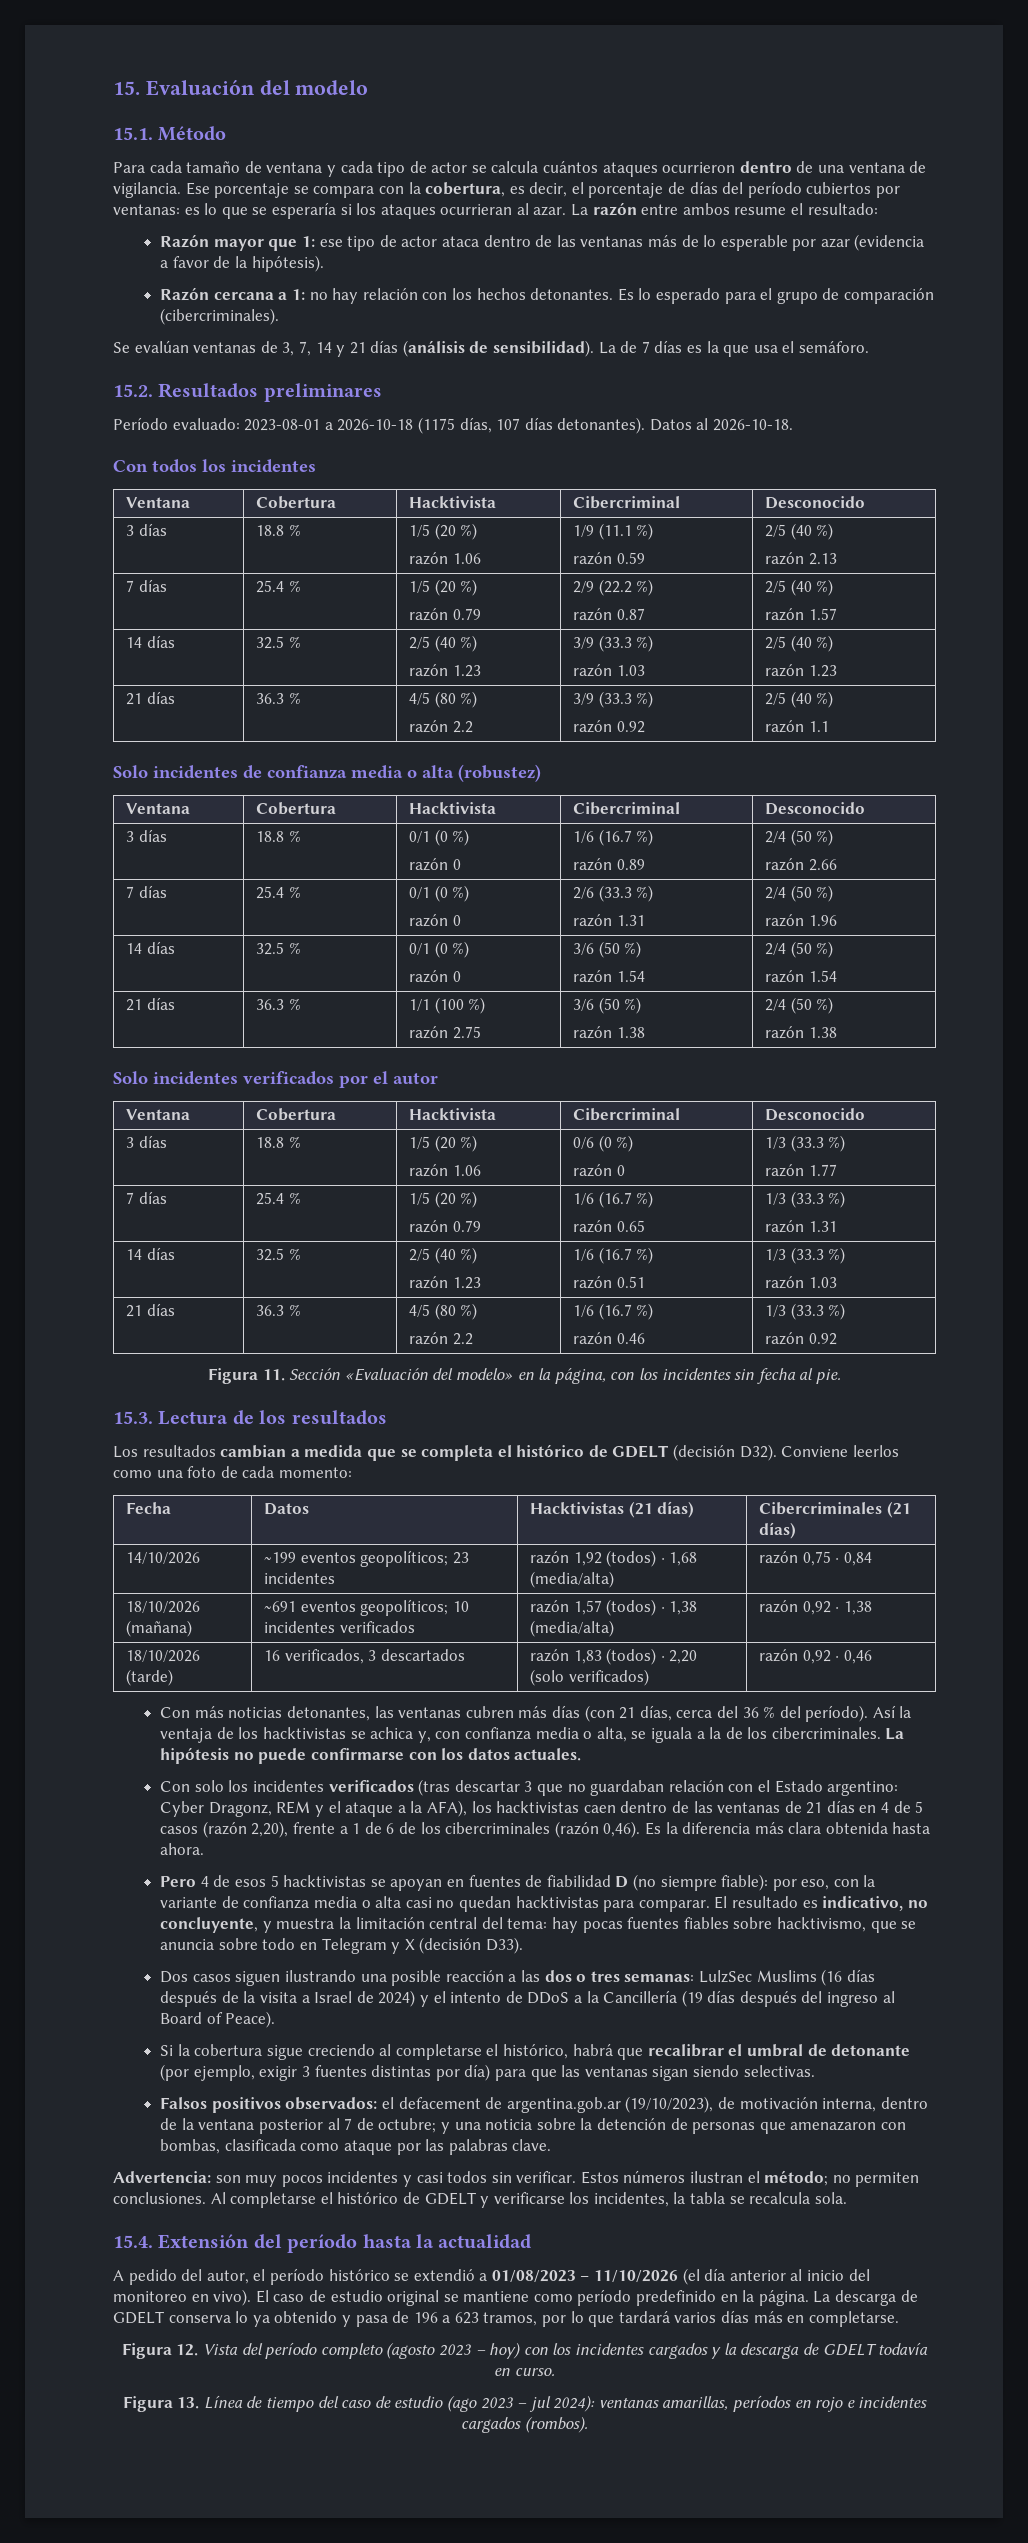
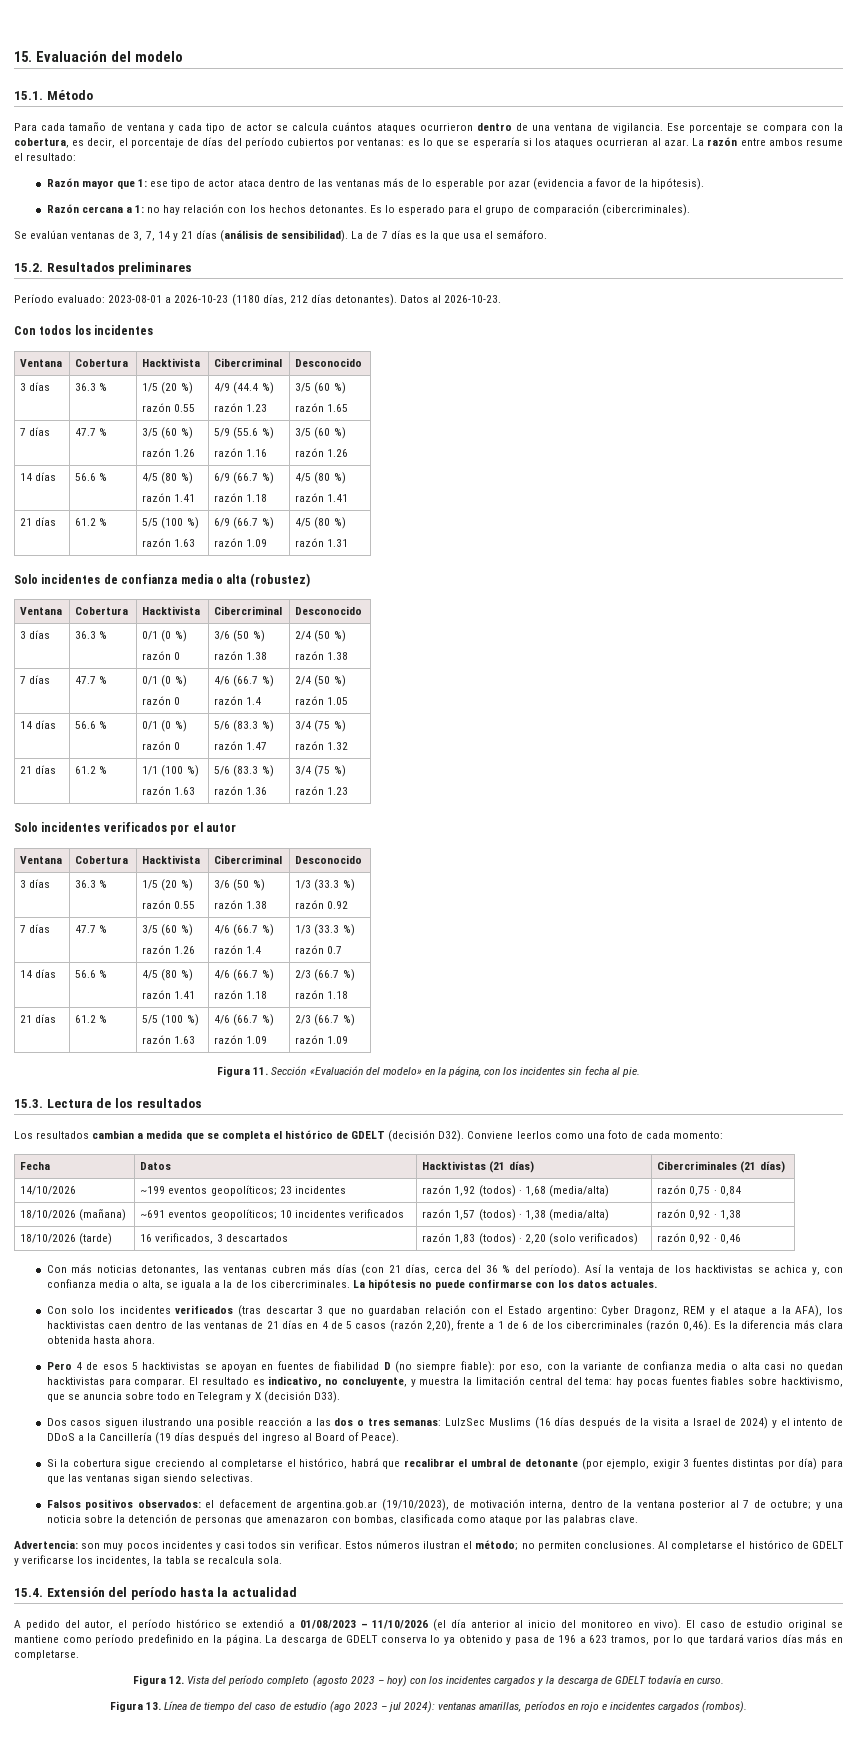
[337,417,521,434] 2026-10-18 (1175 días, 107 -> [174,294,308,306] 2026-10-23 (1180 días, 212
[713,419,794,431] 2026-10-18. -> [444,295,502,303] 2026-10-23.
[255,524,301,536] [408,523,478,540] [408,552,481,565] [572,523,654,540] [572,552,645,565] [764,523,834,540] [764,552,837,565] [125,579,167,592] [255,580,301,593] [408,579,478,596] [408,608,481,621] [572,579,654,596] [572,608,645,621] [764,579,834,596] [764,608,837,621] [125,635,175,648] [255,636,301,649] [408,635,478,652] [408,664,481,677] [572,635,654,652] [572,664,645,677] [764,635,834,652] [764,664,837,677] [125,691,175,705] [255,692,301,704] [408,691,478,708] [408,720,473,733] [572,691,654,708] [572,720,645,733] [764,691,834,708] [764,720,829,733] 18.8 % | 1/5 (20 %) // razón 1.06 | 1/9 (11.1 %) // razón 0.59 | 2/5 (40 %) // razón 2.13 // 7 días | 25.4 % | 1/5 (20 %) // razón 0.79 | 2/9 (22.2 %) // razón 0.87 | 2/5 (40 %) // razón 1.57 // 14 días | 32.5 % | 2/5 (40 %) // razón 1.23 | 3/9 (33.3 %) // razón 1.03 | 2/5 (40 %) // razón 1.23 // 21 días | 36.3 % | 4/5 (80 %) // razón 2.2 | 3/9 (33.3 %) // razón 0.92 | 2/5 (40 %) // razón 1.1 -> [75,383,108,391] [142,382,193,394] [142,403,196,412] [214,382,274,394] [214,403,268,412] [295,382,346,394] [295,403,349,412] [20,427,51,436] [75,428,108,436] [142,427,193,439] [142,448,196,457] [214,427,274,439] [214,448,268,457] [295,427,346,439] [295,448,349,457] [20,472,57,481] [75,473,108,481] [142,472,193,484] [142,493,196,502] [214,472,274,484] [214,493,268,502] [295,472,346,484] [295,493,349,502] [20,517,57,526] [75,518,108,526] [142,517,199,529] [142,538,196,547] [214,517,274,529] [214,538,268,547] [295,517,346,529] [295,538,349,547] 36.3 % | 1/5 (20 %) // razón 0.55 | 4/9 (44.4 %) // razón 1.23 | 3/5 (60 %) // razón 1.65 // 7 días | 47.7 % | 3/5 (60 %) // razón 1.26 | 5/9 (55.6 %) // razón 1.16 | 3/5 (60 %) // razón 1.26 // 14 días | 56.6 % | 4/5 (80 %) // razón 1.41 | 6/9 (66.7 %) // razón 1.18 | 4/5 (80 %) // razón 1.41 // 21 días | 61.2 % | 5/5 (100 %) // razón 1.63 | 6/9 (66.7 %) // razón 1.09 | 4/5 (80 %) // razón 1.31
[255,830,301,842] [408,829,470,846] [408,858,461,871] [572,829,654,846] [572,858,645,871] [764,829,834,846] [764,858,837,871] [125,885,167,898] [255,886,301,899] [408,885,470,902] [408,914,461,927] [572,885,654,902] [572,914,645,927] [764,885,834,902] [764,914,837,927] [125,941,175,954] [255,942,284,955] 18.8 % | 0/1 (0 %) // razón 0 | 1/6 (16.7 %) // razón 0.89 | 2/4 (50 %) // razón 2.66 // 7 días | 25.4 % | 0/1 (0 %) // razón 0 | 2/6 (33.3 %) // razón 1.31 | 2/4 (50 %) // razón 1.96 // 14 días | 32.5 -> [75,631,97,639] 36.3
[572,970,645,983] [764,941,834,958] [764,970,837,983] [125,997,175,1011] [255,998,301,1010] [408,997,486,1014] [408,1026,481,1039] [572,997,642,1014] // razón 1.54 | 2/4 (50 %) // razón 1.54 // 21 días | 36.3 % | 1/1 (100 %) // razón 2.75 | 3/6 (50 %) -> (265, 636) none
(837, 1032) none -> [20,675,51,684] [75,676,108,684] [142,675,187,687] [142,696,181,705] [214,675,274,687] [214,696,262,705] [295,675,346,687] [295,696,349,705] [20,720,57,729] [75,721,108,729] [142,720,187,732] [142,741,181,750] [214,720,274,732] [214,741,268,750] [295,720,346,732] [295,741,349,750] [20,765,57,774] [75,766,108,774] [142,765,199,777] [142,786,196,795] [214,765,274,777] [214,786,268,795] [295,765,346,777] [295,786,349,795] // 7 días | 47.7 % | 0/1 (0 %) // razón 0 | 4/6 (66.7 %) // razón 1.4 | 2/4 (50 %) // razón 1.05 // 14 días | 56.6 % | 0/1 (0 %) // razón 0 | 5/6 (83.3 %) // razón 1.47 | 3/4 (75 %) // razón 1.32 // 21 días | 61.2 % | 1/1 (100 %) // razón 1.63 | 5/6 (83.3 %) // razón 1.36 | 3/4 (75 %) // razón 1.23
[255,1136,301,1148] [408,1135,478,1152] [408,1164,481,1177] [572,1135,634,1152] [572,1164,625,1177] [764,1135,846,1152] [764,1164,837,1177] [125,1191,167,1204] [255,1192,301,1205] [408,1191,478,1208] [408,1220,481,1233] [572,1191,654,1208] [572,1220,645,1233] [764,1191,846,1208] [764,1220,837,1233] [125,1247,175,1260] [255,1248,301,1261] [408,1247,478,1264] [408,1276,481,1289] [572,1247,654,1264] [572,1276,645,1289] [764,1247,846,1264] [764,1276,837,1289] [125,1303,175,1317] [255,1304,301,1316] [408,1303,478,1320] [408,1332,473,1345] [572,1303,654,1320] [572,1332,645,1345] [764,1303,846,1320] [764,1332,837,1345] 18.8 % | 1/5 (20 %) // razón 1.06 | 0/6 (0 %) // razón 0 | 1/3 (33.3 %) // razón 1.77 // 7 días | 25.4 % | 1/5 (20 %) // razón 0.79 | 1/6 (16.7 %) // razón 0.65 | 1/3 (33.3 %) // razón 1.31 // 14 días | 32.5 % | 2/5 (40 %) // razón 1.23 | 1/6 (16.7 %) // razón 0.51 | 1/3 (33.3 %) // razón 1.03 // 21 días | 36.3 % | 4/5 (80 %) // razón 2.2 | 1/6 (16.7 %) // razón 0.46 | 1/3 (33.3 %) // razón 0.92 -> [75,880,108,888] [142,879,193,891] [142,900,196,909] [214,879,265,891] [214,900,268,909] [295,879,355,891] [295,900,349,909] [20,924,51,933] [75,925,108,933] [142,924,193,936] [142,945,196,954] [214,924,274,936] [214,945,262,954] [295,924,355,936] [295,945,343,954] [20,969,57,978] [75,970,108,978] [142,969,193,981] [142,990,196,999] [214,969,274,981] [214,990,268,999] [295,969,355,981] [295,990,349,999] [20,1014,57,1023] [75,1015,108,1023] [142,1014,199,1026] [142,1035,196,1044] [214,1014,274,1026] [214,1035,268,1044] [295,1014,355,1026] [295,1035,349,1044] 36.3 % | 1/5 (20 %) // razón 0.55 | 3/6 (50 %) // razón 1.38 | 1/3 (33.3 %) // razón 0.92 // 7 días | 47.7 % | 3/5 (60 %) // razón 1.26 | 4/6 (66.7 %) // razón 1.4 | 1/3 (33.3 %) // razón 0.7 // 14 días | 56.6 % | 4/5 (80 %) // razón 1.41 | 4/6 (66.7 %) // razón 1.18 | 2/3 (66.7 %) // razón 1.18 // 21 días | 61.2 % | 5/5 (100 %) // razón 1.63 | 4/6 (66.7 %) // razón 1.09 | 2/3 (66.7 %) // razón 1.09

